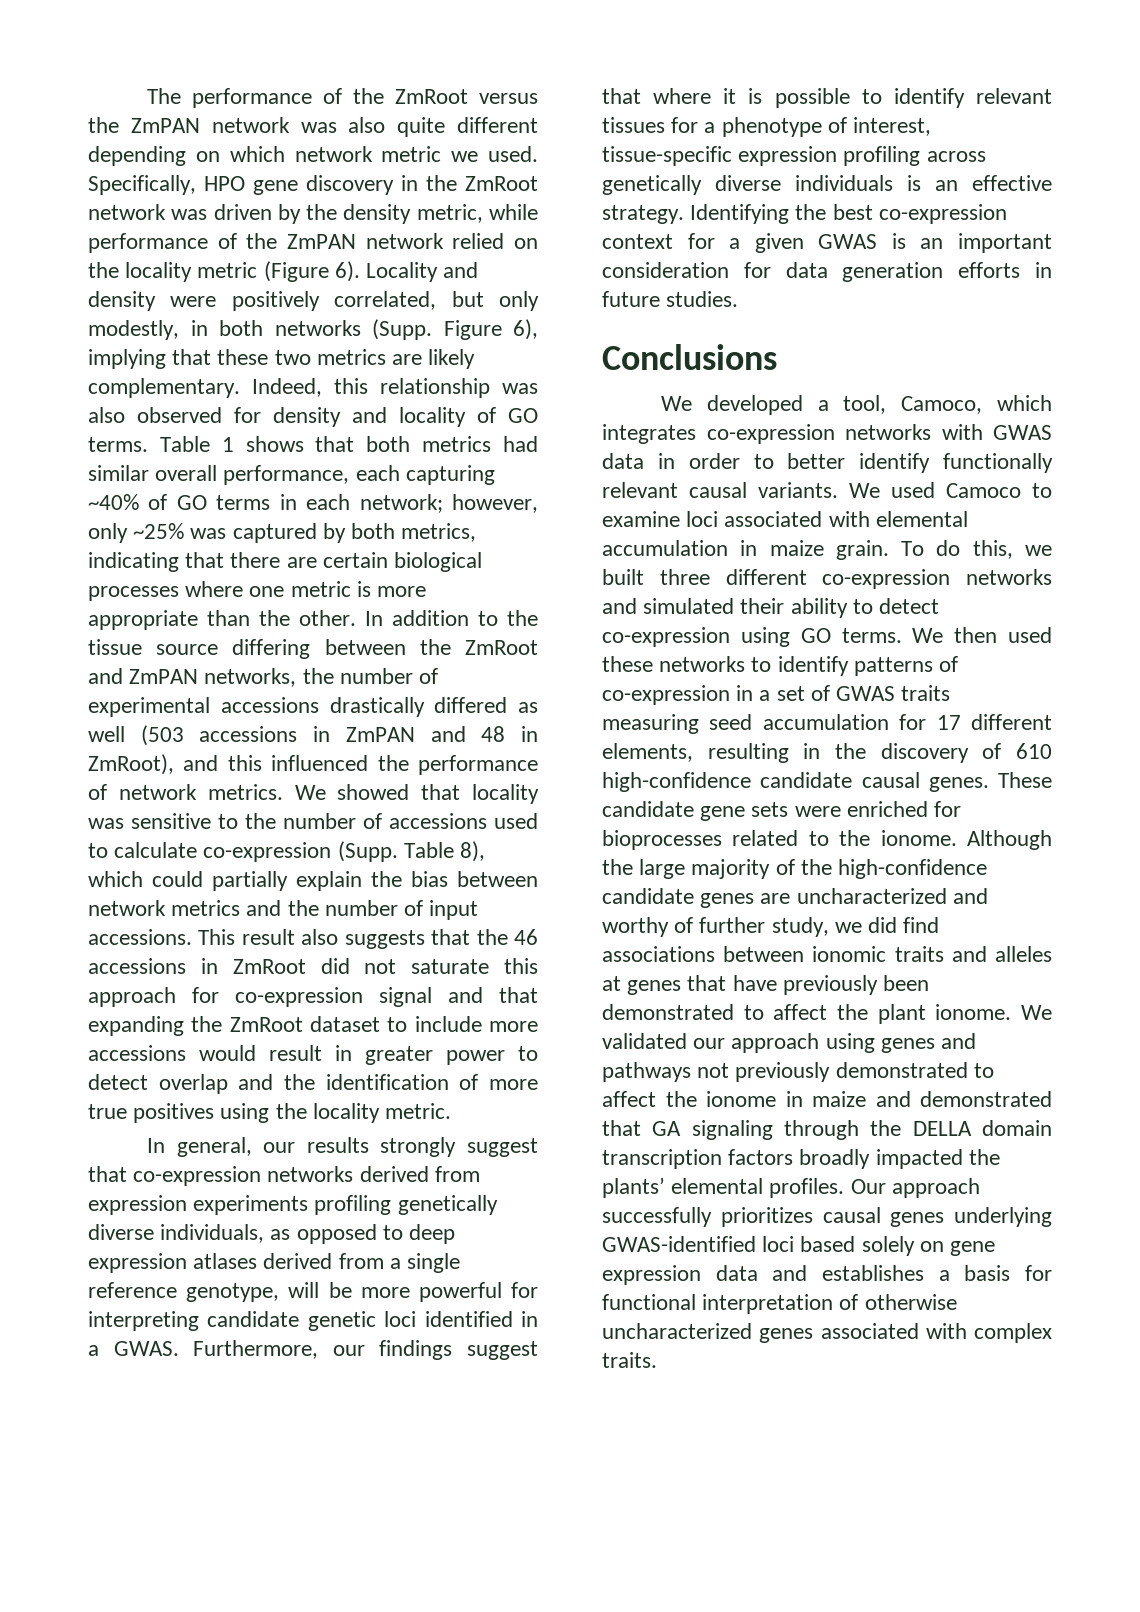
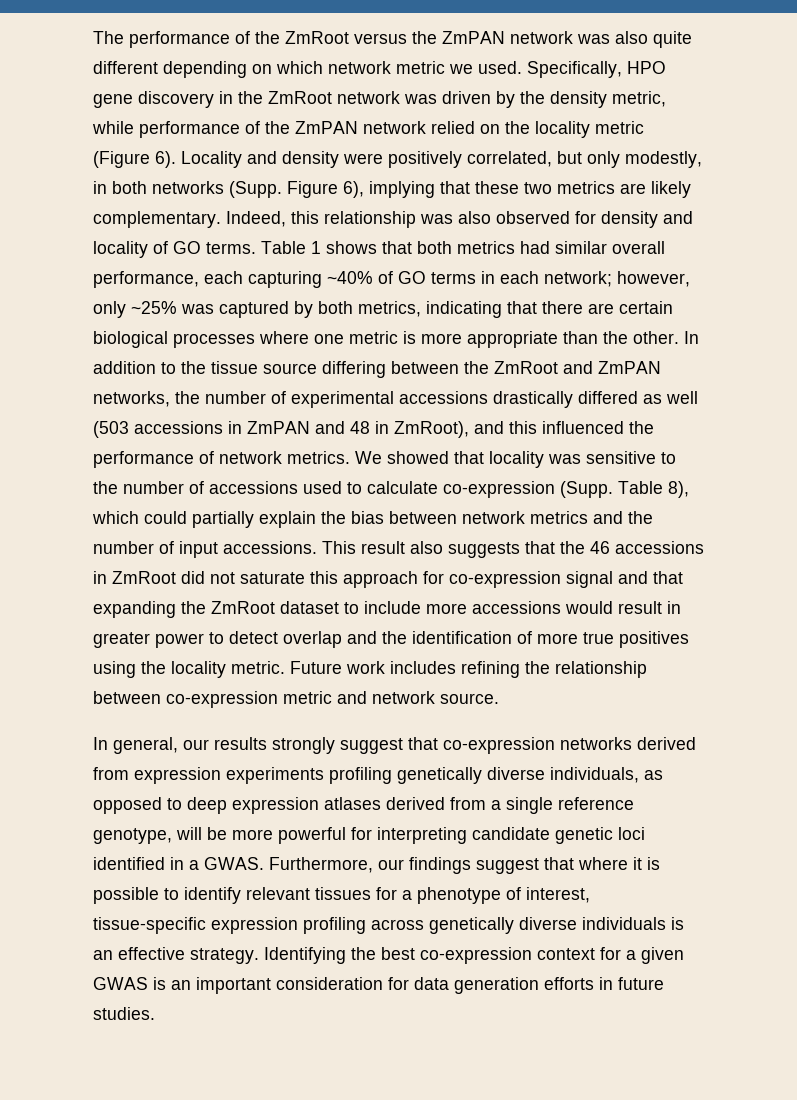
(452, 1111) none -> [290,661,647,678] [93,691,499,708] Future work includes refining the relationship between co-expression metric and network source.
[602,344,777,370] [661,395,1052,415] [602,424,1052,444] [602,453,1053,473] [602,482,1052,498] [602,511,968,527] [602,540,1052,560] [602,569,1052,589] [602,598,940,618] [602,627,1052,647] [602,656,959,676] [602,685,951,705] [602,714,1052,734] [602,743,1052,763] [602,772,1052,792] [602,801,962,821] [602,830,1052,850] [602,859,988,879] [602,888,988,908] [602,917,940,937] [602,946,1052,962] [602,975,930,995] [602,1004,1052,1024] [602,1033,977,1053] [602,1062,994,1082] [602,1091,1052,1107] [602,1120,1052,1140] [602,1149,1000,1169] [602,1177,980,1198] [602,1207,1052,1227] [602,1236,996,1256] [602,1265,1052,1285] [602,1294,957,1314] [602,1323,1052,1343] [602,1352,657,1368] // Conclusions // We developed a tool, Camoco, which integrates co-expression networks with GWAS data in order to better identify functionally relevant causal variants. We used Camoco to examine loci associated with elemental accumulation in maize grain. To do this, we built three different co-expression networks and simulated their ability to detect co-expression using GO terms. We then used these networks to identify patterns of co-expression in a set of GWAS traits measuring seed accumulation for 17 different elements, resulting in the discovery of 610 high-confidence candidate causal genes. These candidate gene sets were enriched for bioprocesses related to the ionome. Although the large majority of the high-confidence candidate genes are uncharacterized and worthy of further study, we did find associations between ionomic traits and alleles at genes that have previously been demonstrated to affect the plant ionome. We validated our approach using genes and pathways not previously demonstrated to affect the ionome in maize and demonstrated that GA signaling through the DELLA domain transcription factors broadly impacted the plants’ elemental profiles. Our approach successfully prioritizes causal genes underlying GWAS-identified loci based solely on gene expression data and establishes a basis for functional interpretation of otherwise uncharacterized genes associated with complex traits. -> (155, 1013) none

